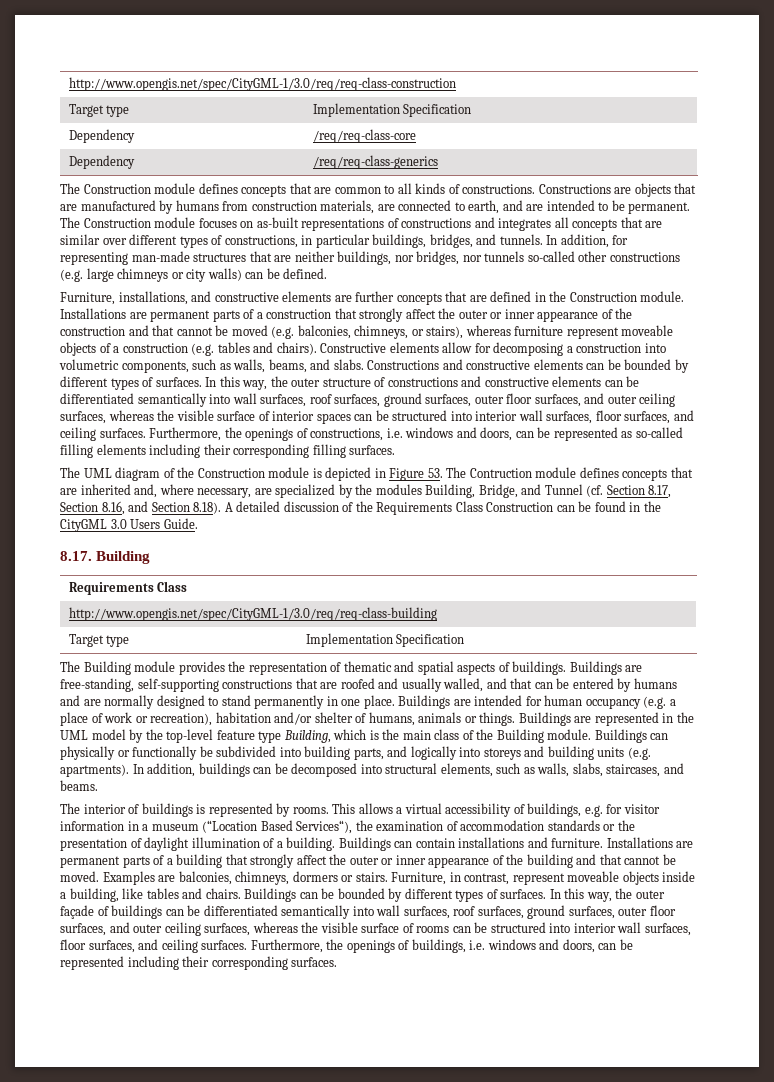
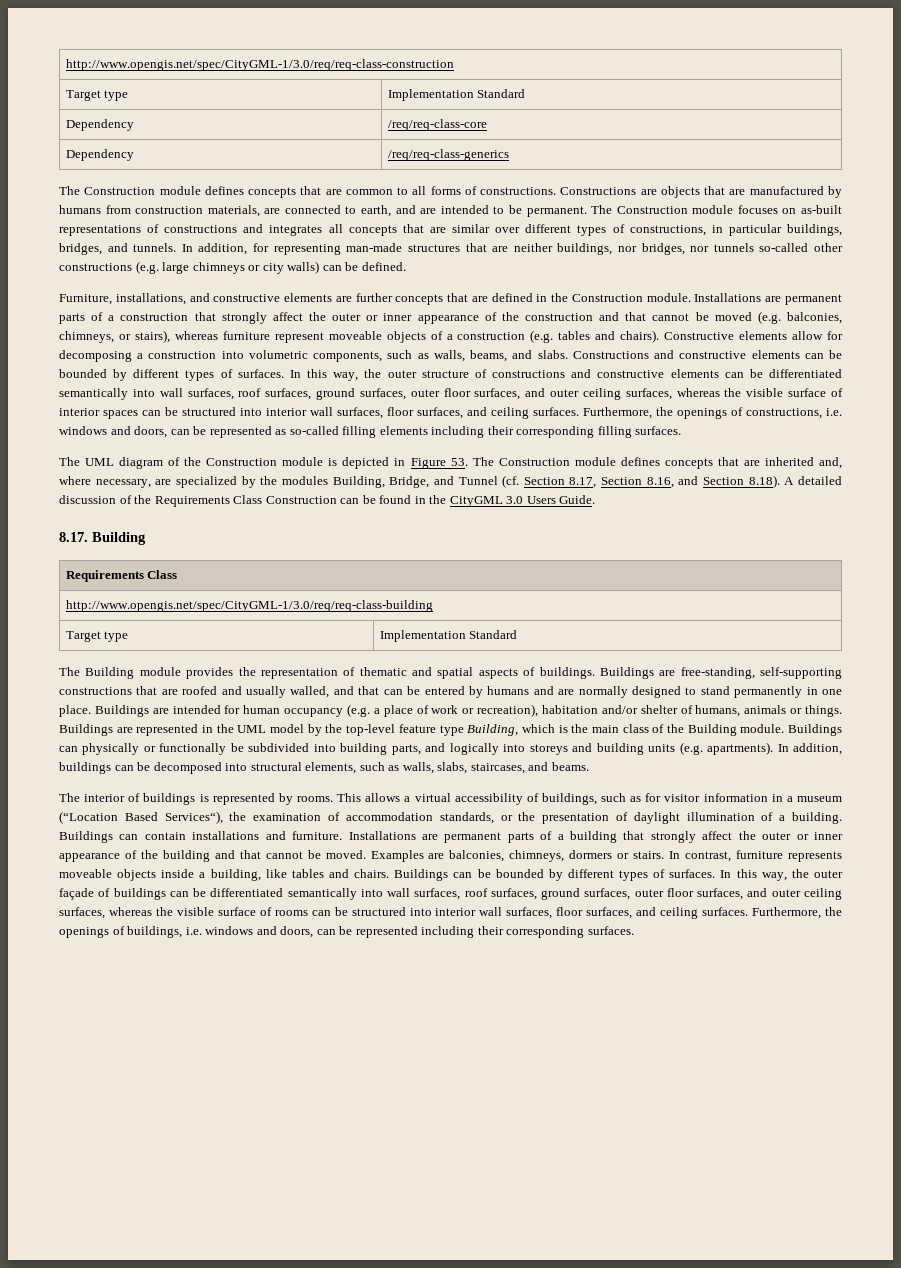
[403,104,472,117] Specification -> [477,89,526,98] Standard
[415,183,446,194] kinds -> [430,186,461,195] forms
[469,468,532,478] Contruction -> [498,458,570,466] Construction
[396,634,465,647] Specification -> [469,630,518,639] Standard
[584,805,603,817] e.g. -> [601,793,642,802] such as
[547,820,600,831] standards -> [439,812,494,824] standards,
[391,872,565,885] Furniture, in contrast, represent -> [669,850,842,862] In contrast, furniture represents

